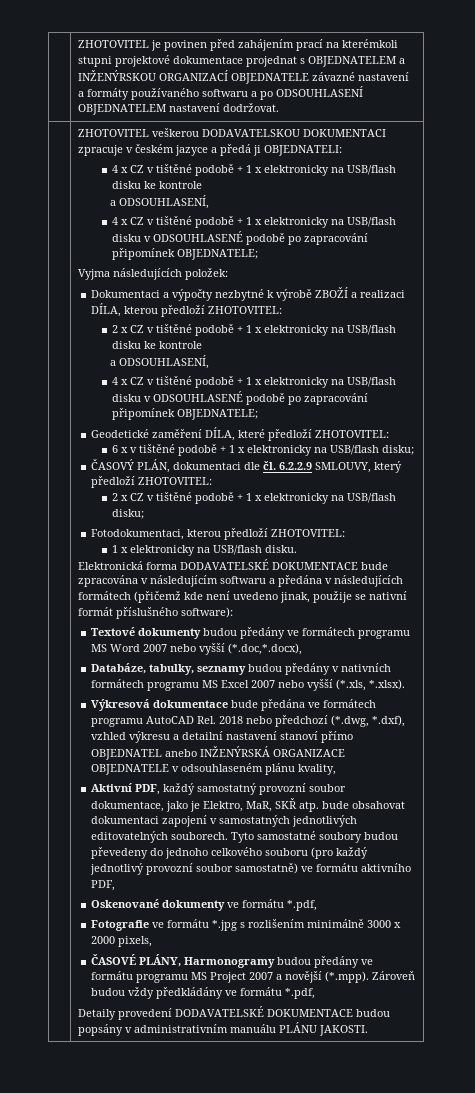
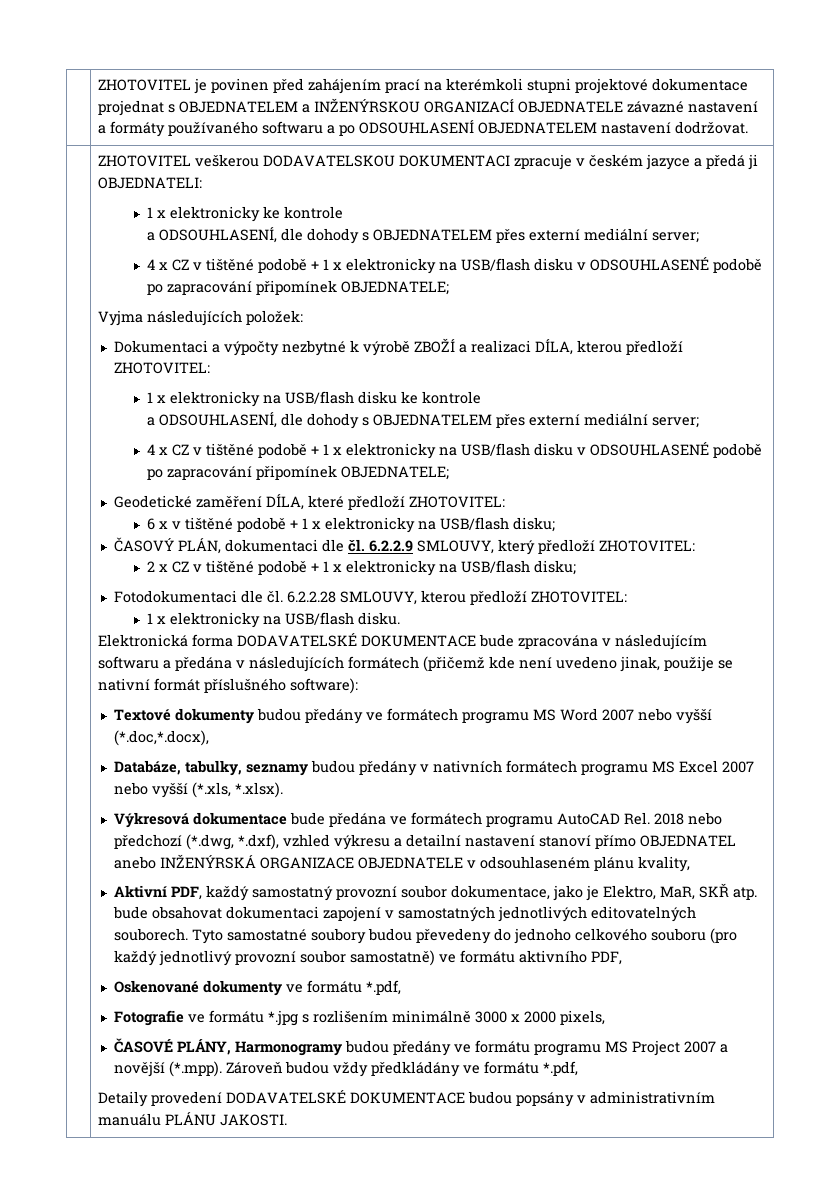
[111,164,396,176] [111,181,202,189] [110,195,210,209] 4 x CZ v tištěné podobě + 1 x elektronicky na USB/flash disku ke kontrole // a ODSOUHLASENÍ, -> [146,206,343,222] [147,227,700,244] 1 x elektronicky ke kontrole // a ODSOUHLASENÍ, dle dohody s OBJEDNATELEM přes externí mediální server;
[111,324,243,336] 2 x CZ v tištěné podobě + -> (211, 368) none
(210, 362) none -> [281,413,700,429] dle dohody s OBJEDNATELEM přes externí mediální server;
[90,529,184,540] Fotodokumentaci, -> [114,590,418,605] Fotodokumentaci dle čl. 6.2.2.28 SMLOUVY,

